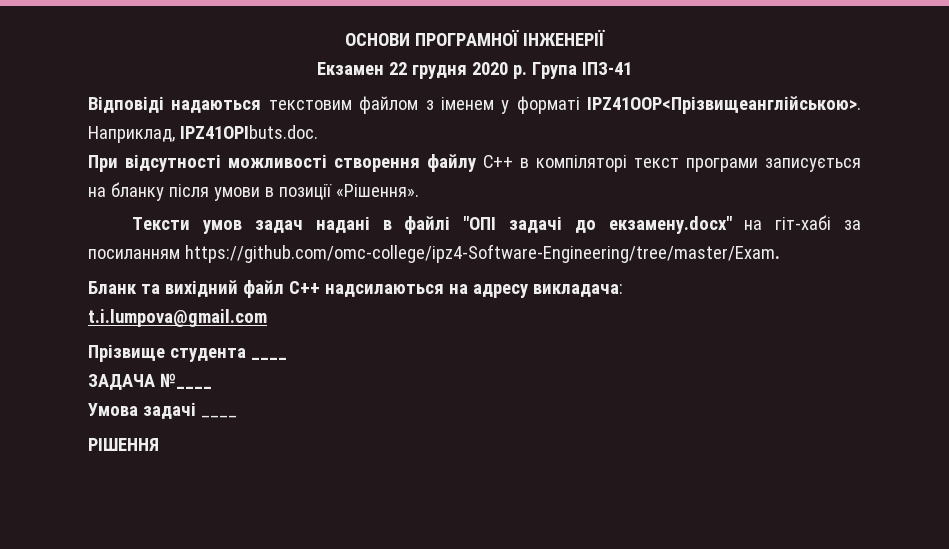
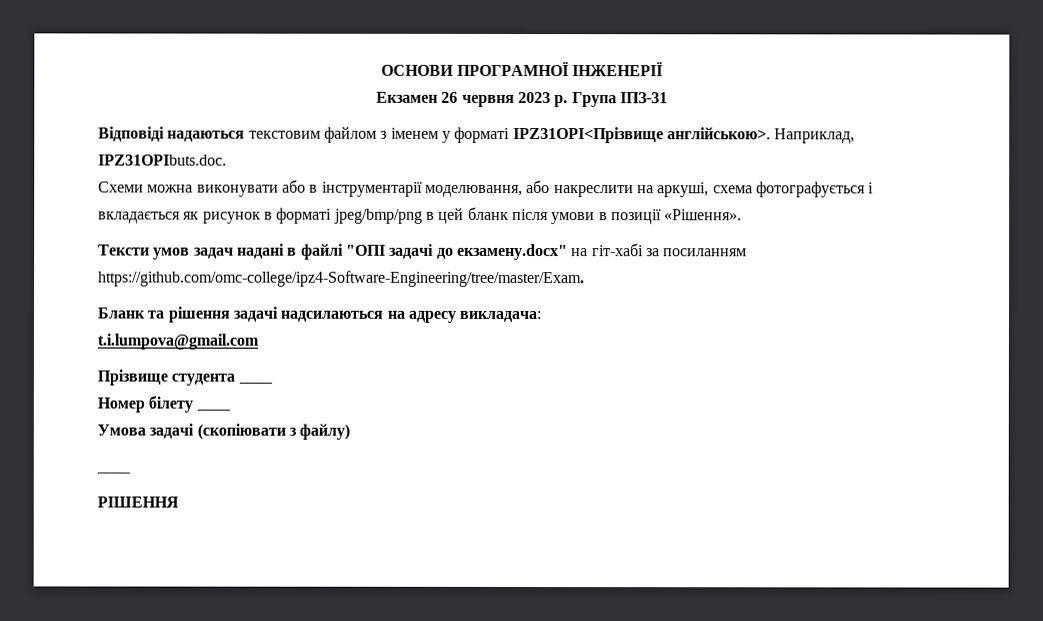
[389,62,508,79] 22 грудня 2020 -> [441,91,551,107] 26 червня 2023
[581,62,632,75] ІПЗ-41 -> [619,92,668,104] ІПЗ-31
[587,96,861,114] [88,125,318,143] [88,154,861,172] [88,182,164,201] IPZ41ООР<Прізвищеанглійською>. Наприклад, IPZ41ОРІbuts.doc. // При відсутності можливості створення файлу С++ в компіляторі текст програми записується на бланку -> [512,126,856,144] [98,154,227,166] [98,179,875,198] [98,206,509,224] IPZ31ОРІ<Прізвище англійською>. Наприклад, IPZ31ОРІbuts.doc. // Схеми можна виконувати або в інструментарії моделювання, або накреслити на аркуші, схема фотографується і вкладається як рисунок в форматі jpeg/bmp/png в цей бланк
[164,280,320,298] вихідний файл С++ -> [167,306,279,323] рішення задачі
[88,373,212,390] ЗАДАЧА №____ -> [97,395,231,413] Номер білету ____
(196, 410) none -> [196,423,351,440] (скопіювати з файлу) //

